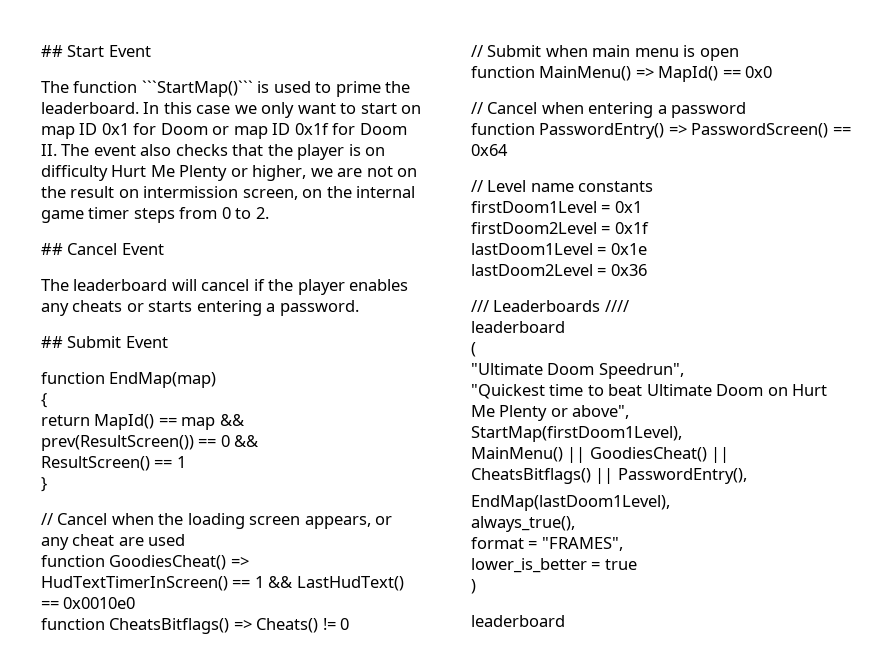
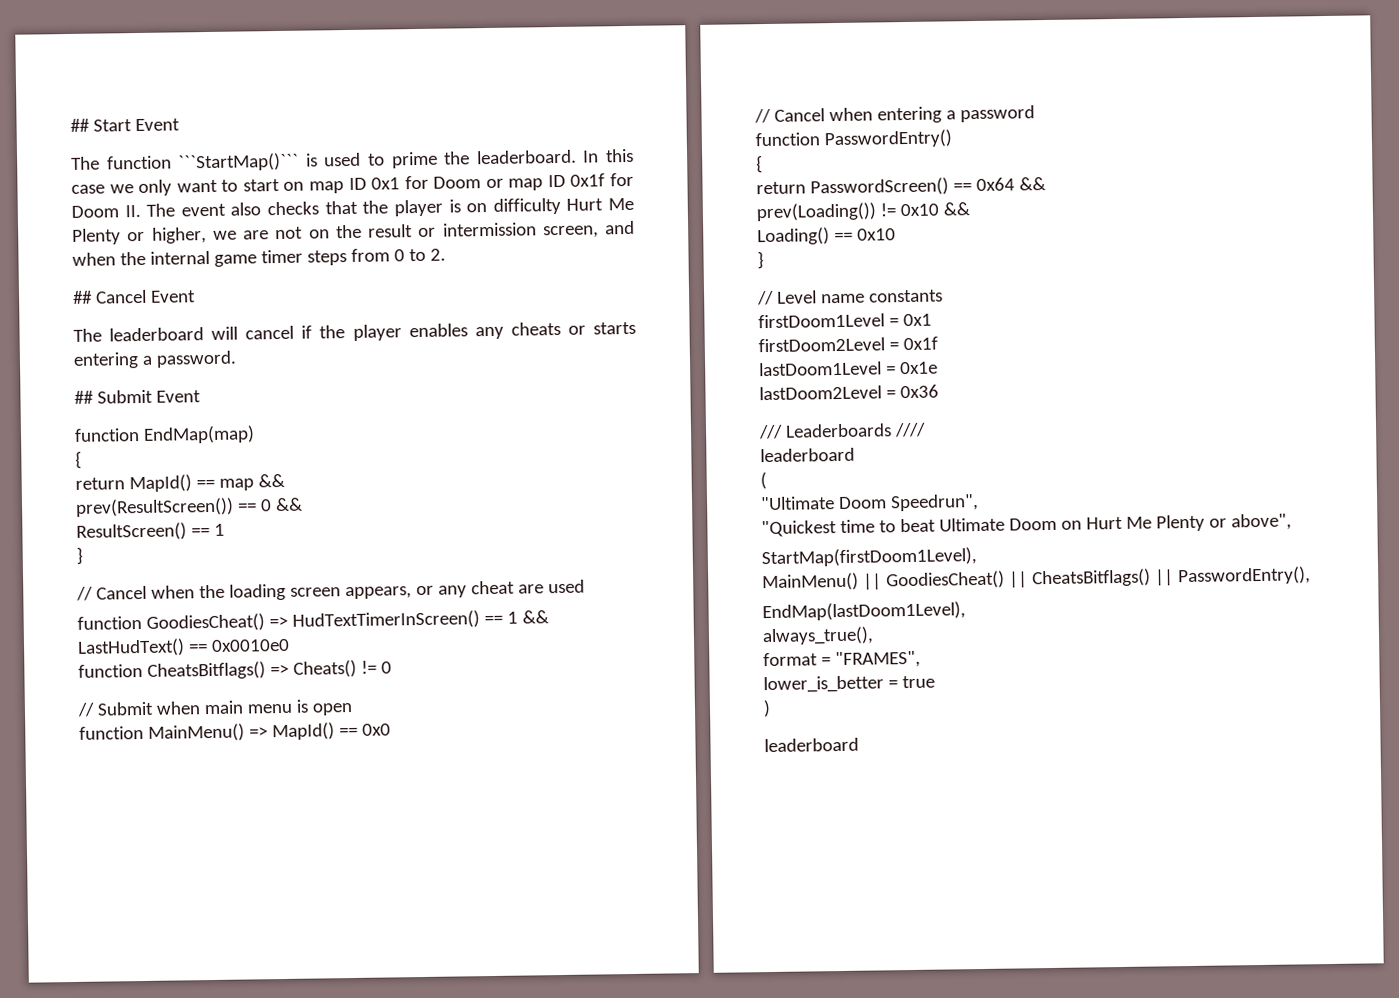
[118,189,139,198] on -> [418,227,437,237] or
[302,189,323,198] on -> [605,220,635,235] [72,252,116,266] and when
[668,124,687,135] => -> [756,155,763,174] [756,181,806,195] // { // return
(508, 150) none -> [1018,177,1046,191] [756,202,970,222] [757,227,896,246] [757,251,764,270] && // prev(Loading()) != 0x10 && // Loading() == 0x10 // }

